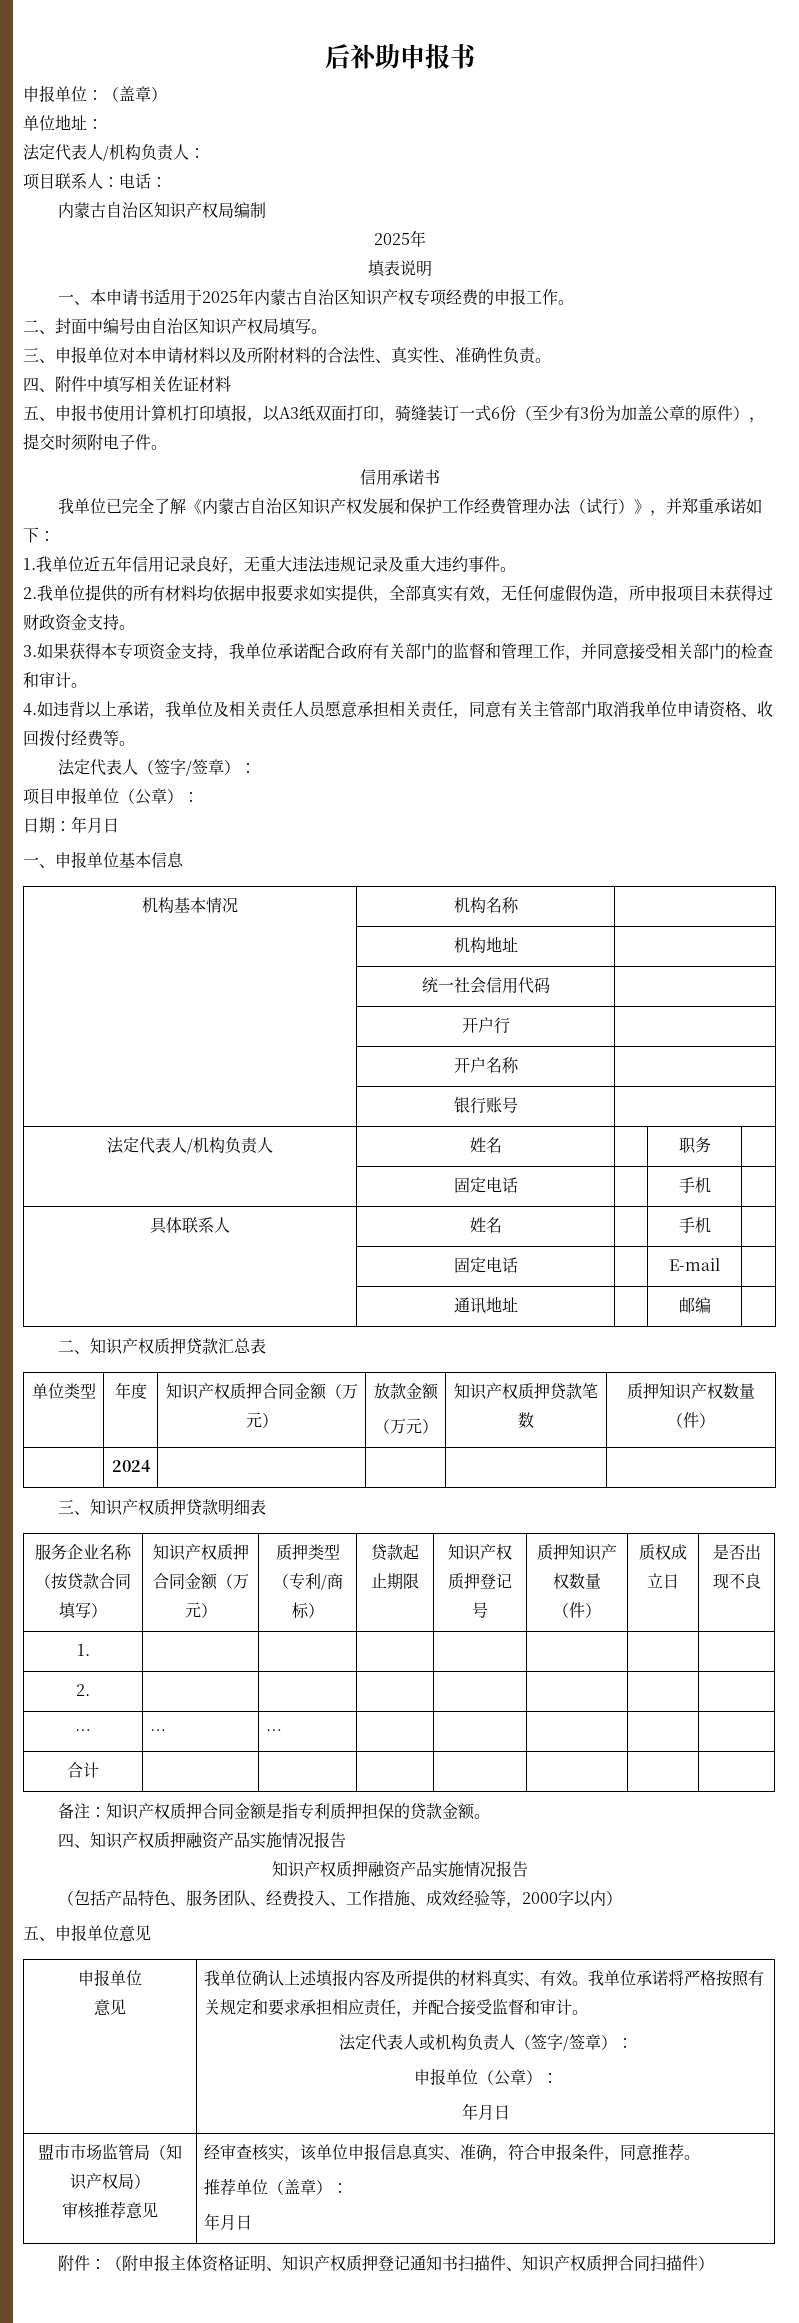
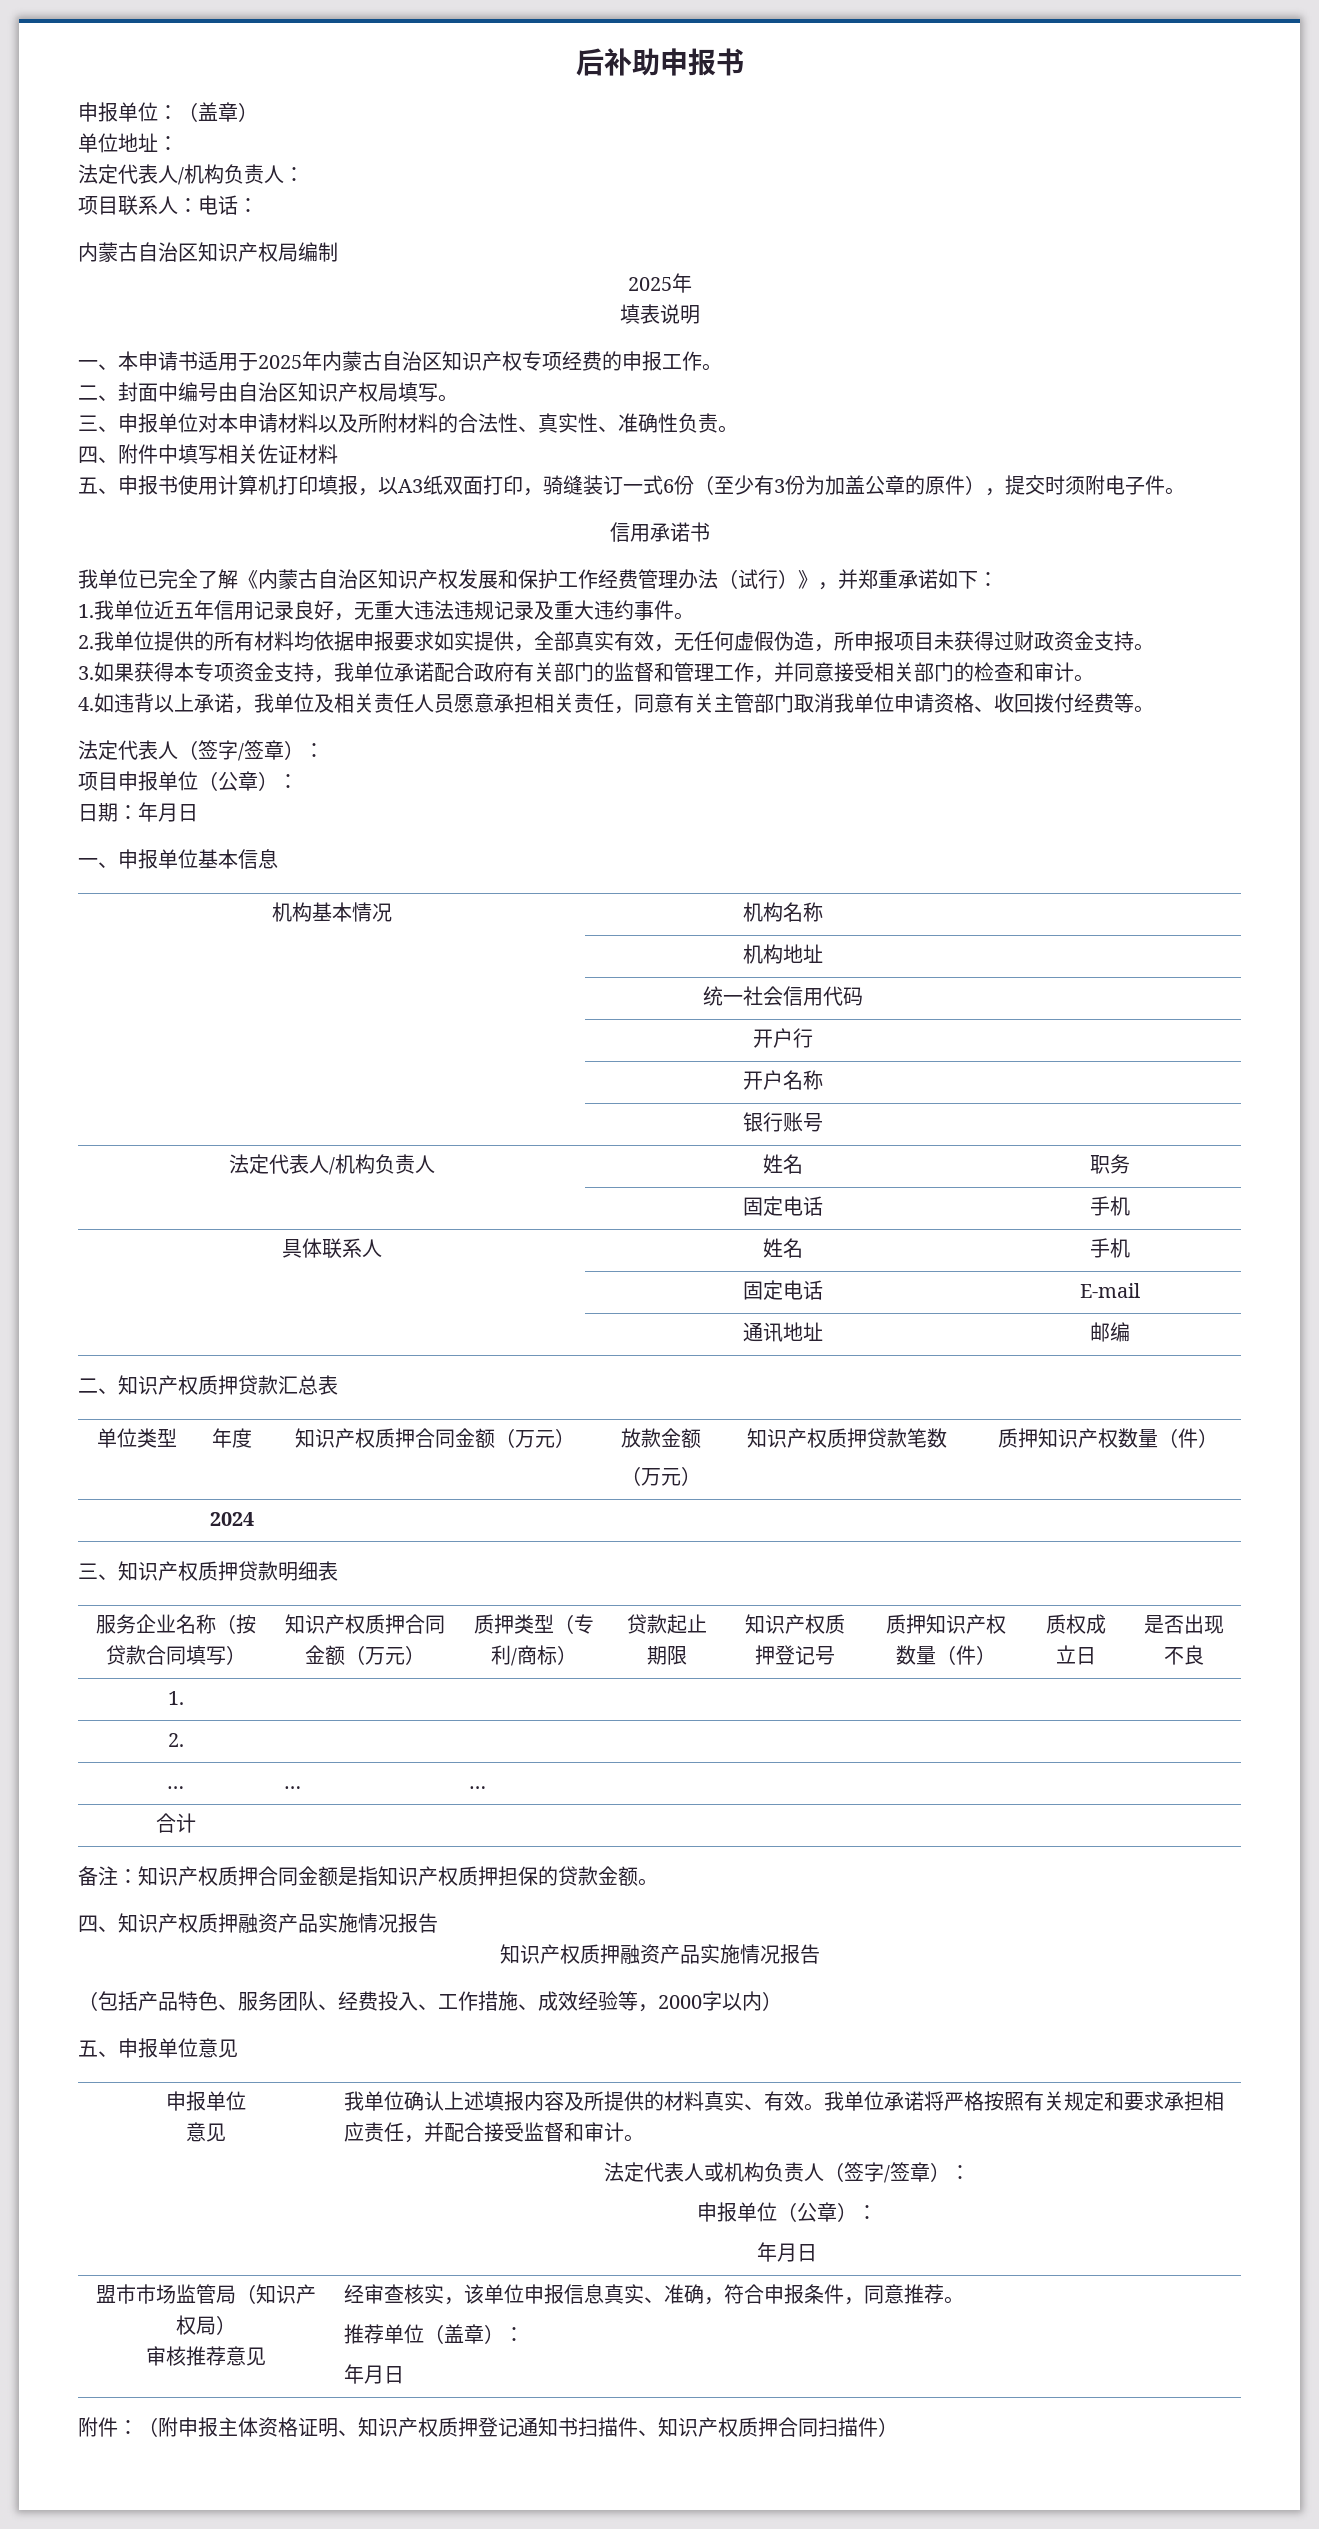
[297,1803,330,1820] 专利 -> [378,1866,458,1886] 知识产权

